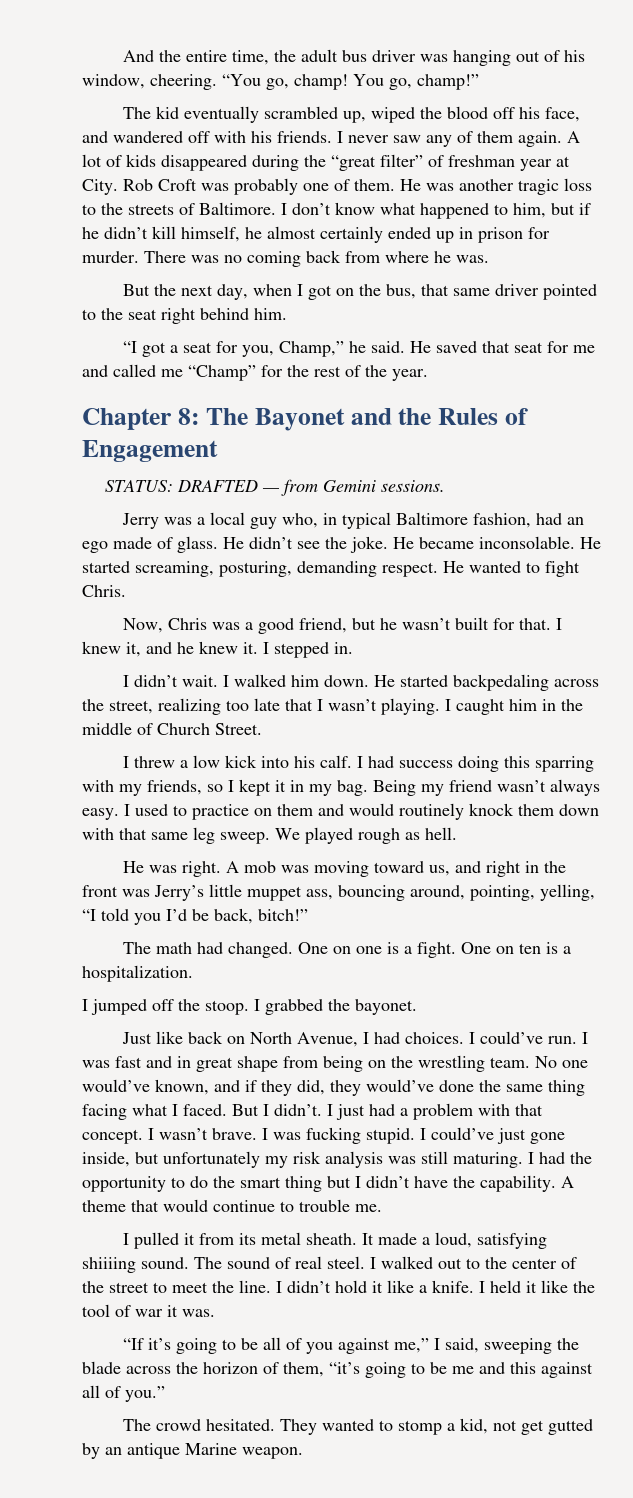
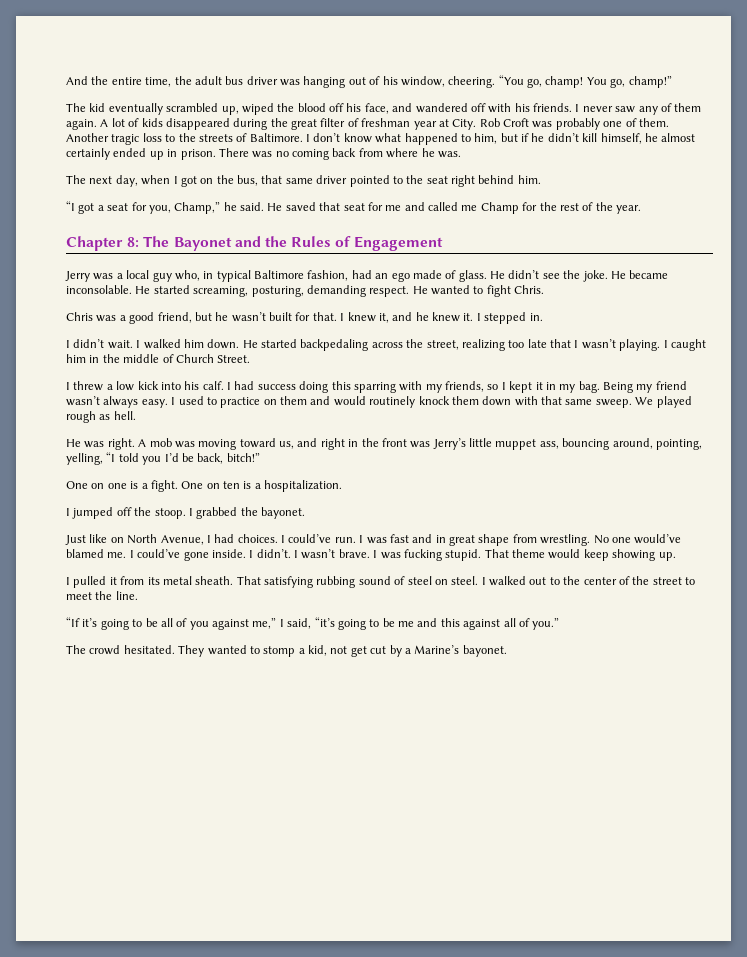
[331,154,423,171] “great filter” -> [291,118,346,130] great filter
[400,179,514,191] He was another -> [66,133,109,142] Another
[478,227,550,243] [82,251,139,263] prison for murder. -> [180,149,216,160] prison.
[122,284,176,296] But the -> [66,175,86,184] The
[188,365,256,381] “Champ” -> [480,202,519,214] Champ
[105,479,446,496] // STATUS: DRAFTED — from Gemini sessions. -> (444, 243) none
[122,618,163,633] Now, -> (545, 289) none
[193,827,215,844] leg -> (593, 402) none
[122,942,293,958] The math had changed. -> (260, 457) none
[187,1031,223,1044] back -> (108, 538) none
[323,1055,588,1072] [82,1079,585,1096] [82,1103,543,1120] [82,1129,143,1144] being on the wrestling team. No one would’ve known, and if they did, they would’ve done the same thing facing what I faced. But I didn’t. I just had a problem with that concept. -> [540,534,682,546] [66,549,291,561] wrestling. No one would’ve blamed me. I could’ve gone inside. I didn’t.
[420,1127,565,1144] [82,1151,592,1168] [82,1175,574,1192] [82,1199,382,1212] I could’ve just gone inside, but unfortunately my risk analysis was still maturing. I had the opportunity to do the smart thing but I didn’t have the capability. A theme that would continue to trouble me. -> [484,549,676,561] That theme would keep showing up.
[361,1232,547,1249] [82,1256,322,1273] It made a loud, satisfying shiiiing sound. The sound of real -> [236,576,448,588] That satisfying rubbing sound of steel on
[276,1280,595,1293] [82,1304,215,1317] I didn’t hold it like a knife. I held it like the tool of war it was. -> (138, 595) none
[483,1338,579,1354] [82,1361,324,1377] sweeping the blade across the horizon of them, -> (312, 623) none
[547,1419,593,1435] [82,1443,303,1459] gutted by an antique Marine weapon. -> [370,645,507,657] cut by a Marine’s bayonet.

